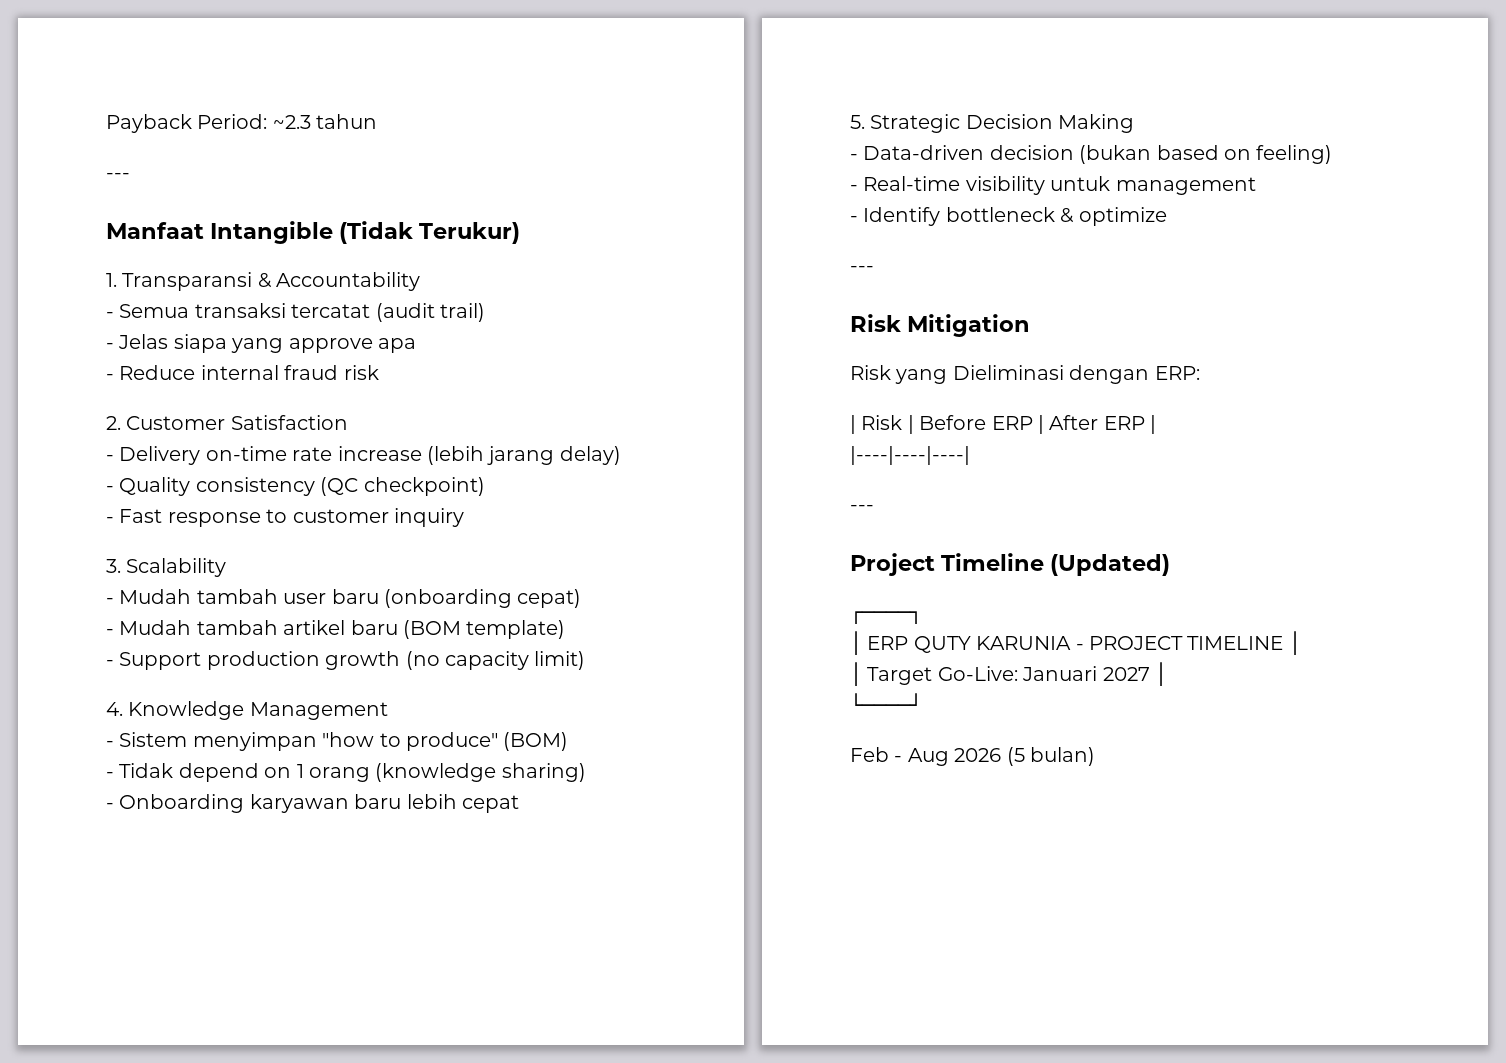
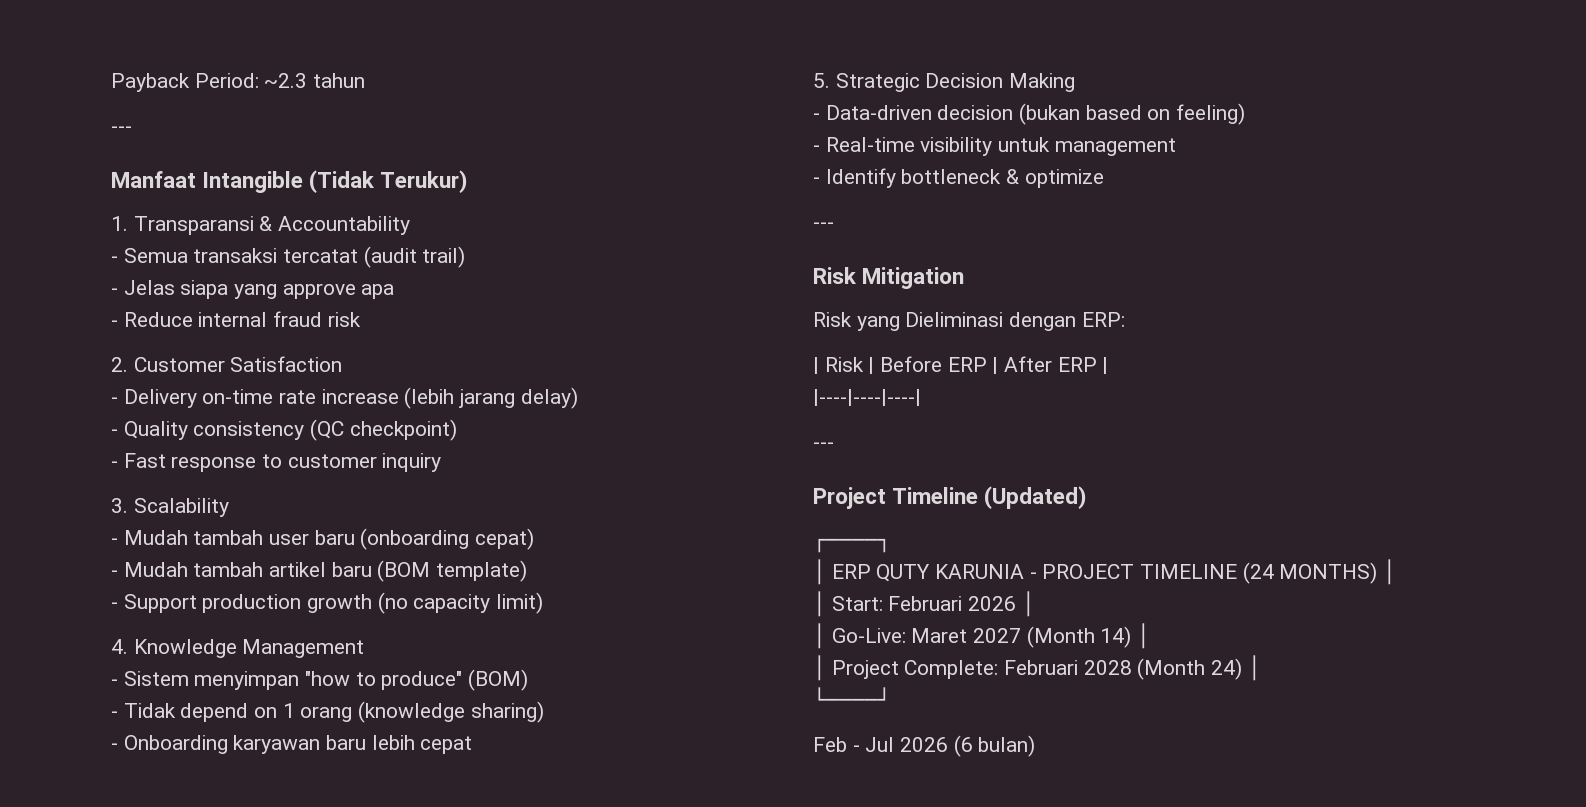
[1288,631,1301,655] [850,662,1150,686] │ // │ Target Go-Live: Januari 2027 -> [1242,559,1397,585] [813,591,1035,617] [813,623,1151,649] [813,655,1243,681] (24 MONTHS) │ // │ Start: Februari 2026 │ // │ Go-Live: Maret 2027 (Month 14) │ // │ Project Complete: Februari 2028 (Month 24)
[907,747,1025,766] Aug 2026 (5 -> [865,735,973,757] Jul 2026 (6

